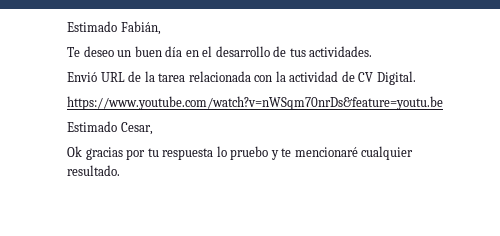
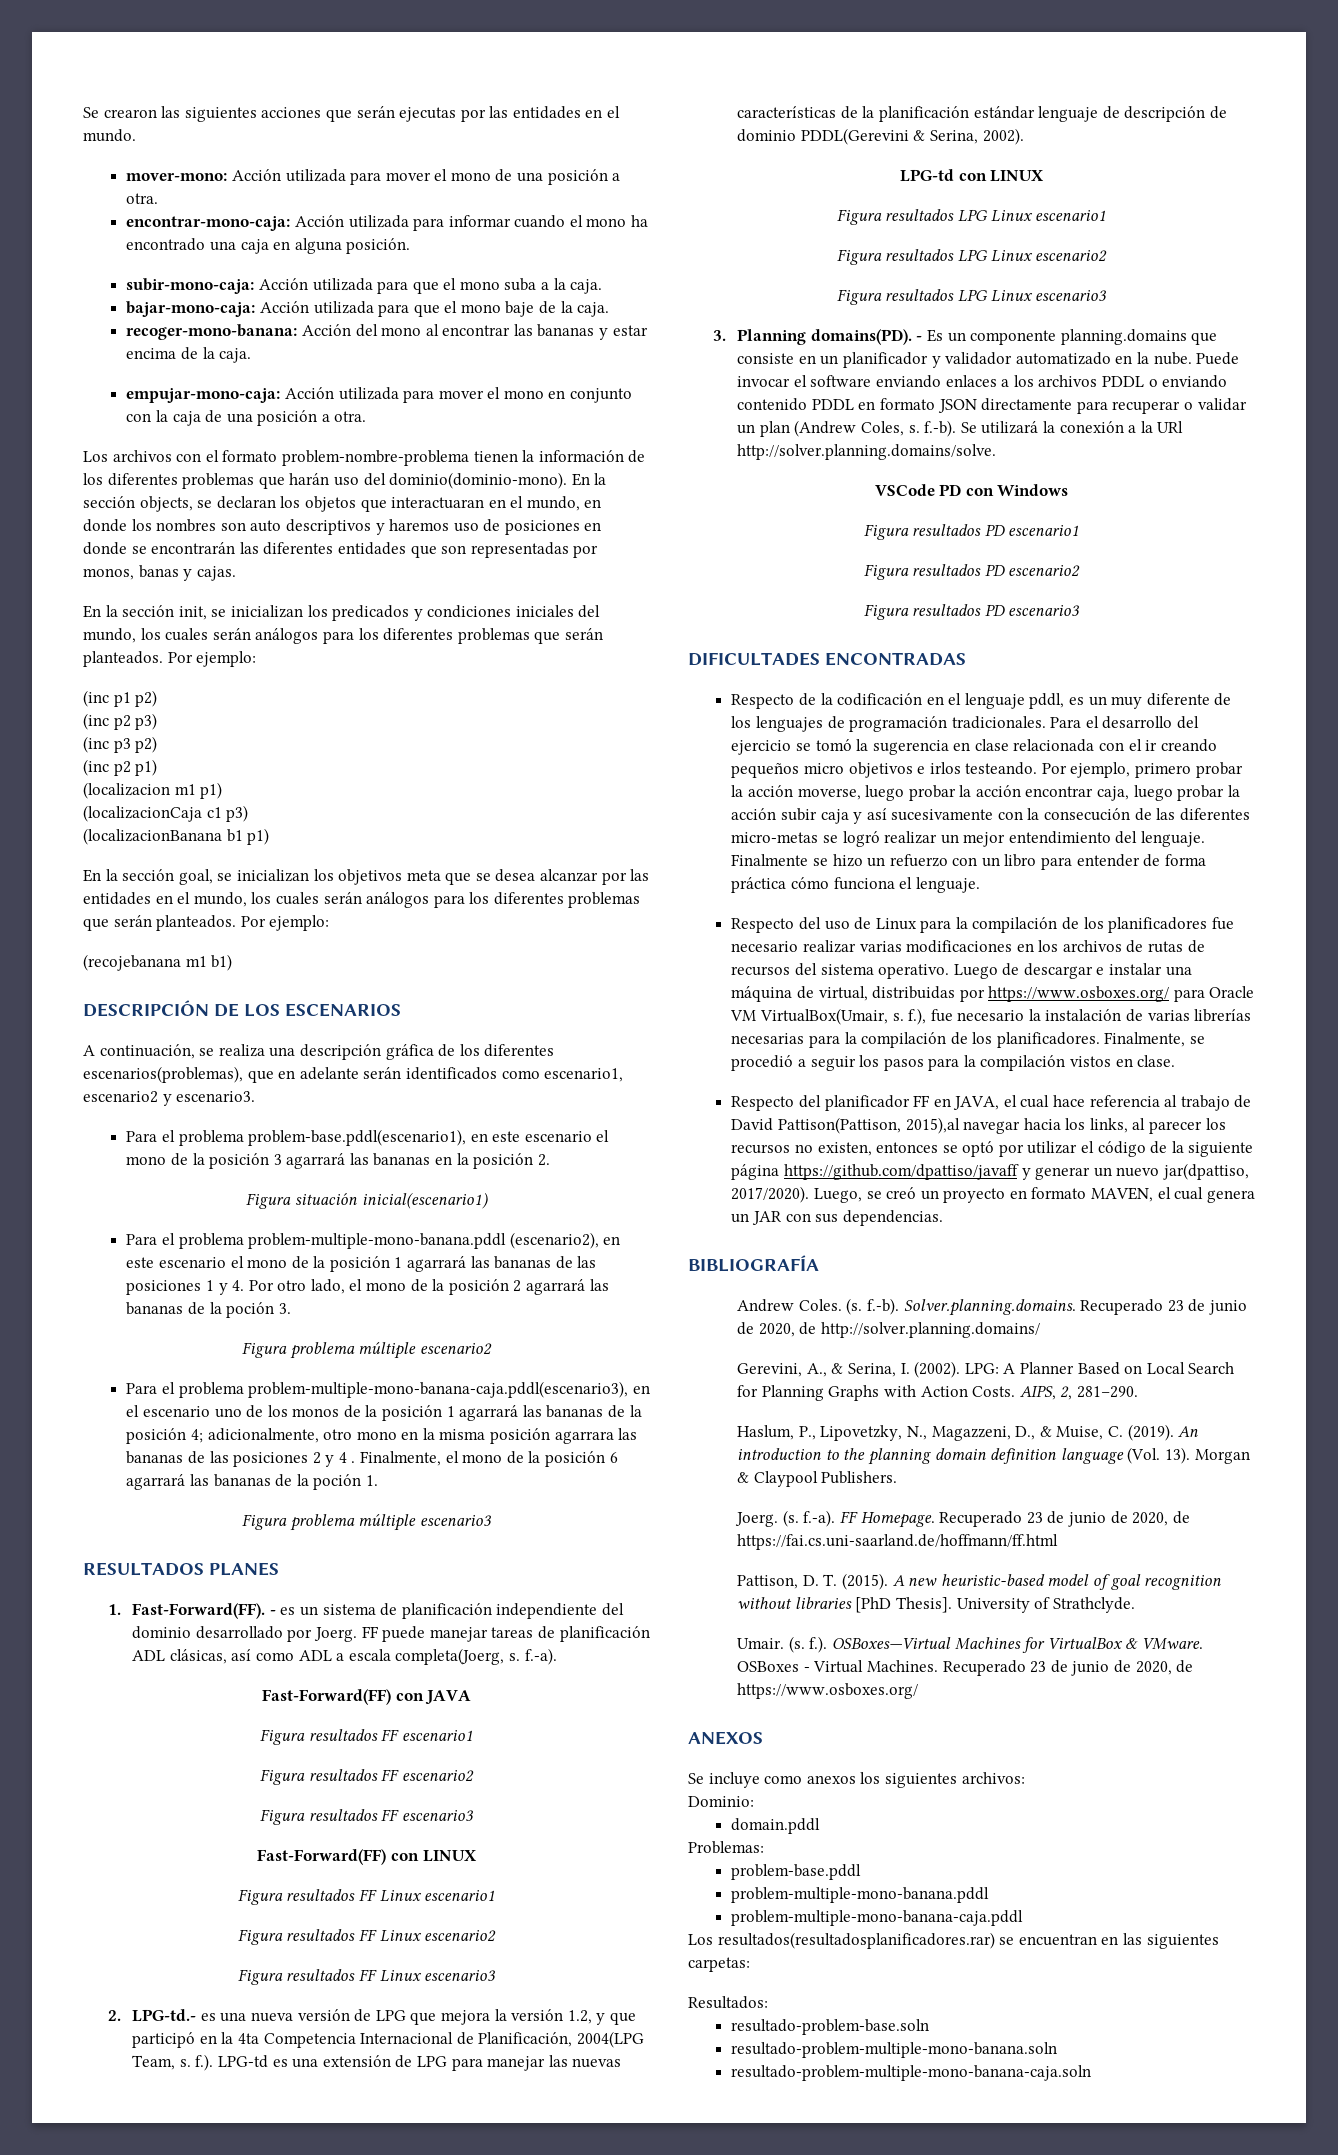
[67,21,161,35] [67,46,373,57] [67,71,416,85] [67,96,443,110] [67,121,153,135] [67,146,414,160] [67,165,120,176] Estimado Fabián, // Te deseo un buen día en el desarrollo de tus actividades. // Envió URL de la tarea relacionada con la actividad de CV Digital. // https://www.youtube.com/watch?v=nWSqm70nrDs&feature=youtu.be // Estimado Cesar, // Ok gracias por tu respuesta lo pruebo y te mencionaré cualquier resultado. -> [83,106,621,122] [83,129,136,142] [126,169,621,185] [126,193,159,204] [126,215,649,231] [126,238,411,254] [126,278,603,294] [126,301,610,317] [126,324,648,340] [126,347,252,363] [126,387,633,403] [126,410,367,426] [83,450,646,466] [83,472,607,489] [83,496,602,512] [83,519,602,535] [83,542,599,558] [83,565,236,581] [83,605,601,621] [83,628,603,644] [83,651,257,667] [83,690,158,707] [83,713,158,730] [83,736,158,753] [83,759,158,776] [83,782,223,799] [83,805,249,822] [83,828,270,845] [83,869,650,885] [83,892,641,908] [83,915,330,931] [83,954,233,971] [83,1000,401,1017] [83,1044,555,1060] [83,1066,624,1083] [83,1091,256,1106] [126,1129,610,1146] [126,1153,550,1169] [246,1192,488,1209] [126,1232,621,1249] [126,1256,597,1272] [126,1279,609,1295] [126,1302,291,1318] [242,1342,492,1359] [126,1381,650,1398] [126,1405,642,1421] [126,1428,638,1444] [126,1451,618,1467] [126,1474,378,1490] [242,1514,492,1531] [83,1562,279,1576] [107,1603,624,1619] [132,1626,650,1642] [132,1648,557,1665] [261,1689,472,1705] [260,1729,473,1745] [260,1769,474,1785] [260,1809,474,1825] [257,1849,477,1865] [237,1889,496,1905] [237,1929,497,1945] [237,1969,497,1985] [107,2009,636,2025] [132,2031,644,2048] [132,2054,622,2071] [737,106,1227,122] [737,128,1024,145] [899,169,1045,182] [836,209,1107,225] [836,249,1108,265] [836,289,1108,305] [712,329,1218,345] [737,352,1240,368] [737,375,1228,388] [737,398,1247,414] [737,420,1184,437] [737,444,997,460] [874,484,1069,496] [863,524,1080,540] [863,564,1081,580] [863,604,1081,620] [688,652,966,666] [731,693,1232,709] [731,716,1200,732] [731,739,1217,755] [731,762,1243,778] [731,785,1240,801] [731,808,1250,824] [731,831,1206,847] [731,854,1206,870] [731,877,980,893] [731,917,1234,933] [731,940,1205,953] [731,963,1192,979] [731,986,1255,1002] [730,1008,1252,1025] [731,1032,1206,1048] [731,1055,1176,1071] [731,1095,1252,1111] [731,1117,1226,1134] [731,1141,1254,1157] [731,1163,1249,1180] [731,1186,1255,1203] [731,1210,943,1226] [688,1255,819,1272] [737,1298,1247,1316] [737,1322,1041,1338] [737,1361,1235,1378] [737,1385,1138,1401] [737,1424,1199,1441] [737,1447,1250,1465] [737,1471,898,1487] [735,1510,1190,1528] [737,1534,1059,1550] [737,1573,1222,1590] [737,1597,1135,1613] [737,1636,1203,1653] [737,1660,1194,1676] [737,1683,919,1699] [688,1731,763,1745] [688,1772,1025,1788] [688,1796,754,1807] [731,1818,821,1834] [688,1841,764,1854] [731,1864,862,1880] [731,1887,990,1903] [731,1910,1024,1926] [688,1932,1219,1949] [688,1957,750,1972] [688,1996,768,2009] [731,2019,930,2035] [731,2042,1058,2058] [731,2065,1092,2081] Se crearon las siguientes acciones que serán ejecutas por las entidades en el mundo. // mover-mono: Acción utilizada para mover el mono de una posición a otra. // encontrar-mono-caja: Acción utilizada para informar cuando el mono ha encontrado una caja en alguna posición. // subir-mono-caja: Acción utilizada para que el mono suba a la caja. // bajar-mono-caja: Acción utilizada para que el mono baje de la caja. // recoger-mono-banana: Acción del mono al encontrar las bananas y estar encima de la caja. // empujar-mono-caja: Acción utilizada para mover el mono en conjunto con la caja de una posición a otra. // Los archivos con el formato problem-nombre-problema tienen la información de los diferentes problemas que harán uso del dominio(dominio-mono). En la sección objects, se declaran los objetos que interactuaran en el mundo, en donde los nombres son auto descriptivos y haremos uso de posiciones en donde se encontrarán las diferentes entidades que son representadas por monos, banas y cajas. // En la sección init, se inicializan los predicados y condiciones iniciales del mundo, los cuales serán análogos para los diferentes problemas que serán planteados. Por ejemplo: // (inc p1 p2) // (inc p2 p3) // (inc p3 p2) // (inc p2 p1) // (localizacion m1 p1) // (localizacionCaja c1 p3) // (localizacionBanana b1 p1) // En la sección goal, se inicializan los objetivos meta que se desea alcanzar por las entidades en el mundo, los cuales serán análogos para los diferentes problemas que serán planteados. Por ejemplo: // (recojebanana m1 b1) // DESCRIPCIÓN DE LOS ESCENARIOS // A continuación, se realiza una descripción gráfica de los diferentes escenarios(problemas), que en adelante serán identificados como escenario1, escenario2 y escenario3. // Para el problema problem-base.pddl(escenario1), en este escenario el mono de la posición 3 agarrará las bananas en la posición 2. // Figura situación inicial(escenario1) // Para el problema problem-multiple-mono-banana.pddl (escenario2), en este escenario el mono de la posición 1 agarrará las bananas de las posiciones 1 y 4. Por otro lado, el mono de la posición 2 agarrará las bananas de la poción 3. // Figura problema múltiple escenario2 // Para el problema problem-multiple-mono-banana-caja.pddl(escenario3), en el escenario uno de los monos de la posición 1 agarrará las bananas de la posición 4; adicionalmente, otro mono en la misma posición agarrara las bananas de las posiciones 2 y 4 . Finalmente, el mono de la posición 6 agarrará las bananas de la poción 1. // Figura problema múltiple escenario3 // RESULTADOS PLANES // 1. Fast-Forward(FF). - es un sistema de planificación independiente del dominio desarrollado por Joerg. FF puede manejar tareas de planificación ADL clásicas, así como ADL a escala completa(Joerg, s. f.-a). // Fast-Forward(FF) con JAVA // Figura resultados FF escenario1 // Figura resultados FF escenario2 // Figura resultados FF escenario3 // Fast-Forward(FF) con LINUX // Figura resultados FF Linux escenario1 // Figura resultados FF Linux escenario2 // Figura resultados FF Linux escenario3 // 2. LPG-td.- es una nueva versión de LPG que mejora la versión 1.2, y que participó en la 4ta Competencia Internacional de Planificación, 2004(LPG Team, s. f.). LPG-td es una extensión de LPG para manejar las nuevas características de la planificación estándar lenguaje de descripción de dominio PDDL(Gerevini & Serina, 2002). // LPG-td con LINUX // Figura resultados LPG Linux escenario1 // Figura resultados LPG Linux escenario2 // Figura resultados LPG Linux escenario3 // 3. Planning domains(PD). - Es un componente planning.domains que consiste en un planificador y validador automatizado en la nube. Puede invocar el software enviando enlaces a los archivos PDDL o enviando contenido PDDL en formato JSON directamente para recuperar o validar un plan (Andrew Coles, s. f.-b). Se utilizará la conexión a la URl http://solver.planning.domains/solve. // VSCode PD con Windows // Figura resultados PD escenario1 // Figura resultados PD escenario2 // Figura resultados PD escenario3 // DIFICULTADES ENCONTRADAS // Respecto de la codificación en el lenguaje pddl, es un muy diferente de los lenguajes de programación tradicionales. Para el desarrollo del ejercicio se tomó la sugerencia en clase relacionada con el ir creando pequeños micro objetivos e irlos testeando. Por ejemplo, primero probar la acción moverse, luego probar la acción encontrar caja, luego probar la acción subir caja y así sucesivamente con la consecución de las diferentes micro-metas se logró realizar un mejor entendimiento del lenguaje. Finalmente se hizo un refuerzo con un libro para entender de forma práctica cómo funciona el lenguaje. // Respecto del uso de Linux para la compilación de los planificadores fue necesario realizar varias modificaciones en los archivos de rutas de recursos del sistema operativo. Luego de descargar e instalar una máquina de virtual, distribuidas por https://www.osboxes.org/ para Oracle VM VirtualBox(Umair, s. f.), fue necesario la instalación de varias librerías necesarias para la compilación de los planificadores. Finalmente, se procedió a seguir los pasos para la compilación vistos en clase. // Respecto del planificador FF en JAVA, el cual hace referencia al trabajo de David Pattison(Pattison, 2015),al navegar hacia los links, al parecer los recursos no existen, entonces se optó por utilizar el código de la siguiente página https://github.com/dpattiso/javaff y generar un nuevo jar(dpattiso, 2017/2020). Luego, se creó un proyecto en formato MAVEN, el cual genera un JAR con sus dependencias. // BIBLIOGRAFÍA // Andrew Coles. (s. f.-b). Solver.planning.domains. Recuperado 23 de junio de 2020, de http://solver.planning.domains/ // Gerevini, A., & Serina, I. (2002). LPG: A Planner Based on Local Search for Planning Graphs with Action Costs. AIPS, 2, 281–290. // Haslum, P., Lipovetzky, N., Magazzeni, D., & Muise, C. (2019). An introduction to the planning domain definition language (Vol. 13). Morgan & Claypool Publishers. // Joerg. (s. f.-a). FF Homepage. Recuperado 23 de junio de 2020, de https://fai.cs.uni-saarland.de/hoffmann/ff.html // Pattison, D. T. (2015). A new heuristic-based model of goal recognition without libraries [PhD Thesis]. University of Strathclyde. // Umair. (s. f.). OSBoxes—Virtual Machines for VirtualBox & VMware. OSBoxes - Virtual Machines. Recuperado 23 de junio de 2020, de https://www.osboxes.org/ // ANEXOS // Se incluye como anexos los siguientes archivos: // Dominio: // domain.pddl // Problemas: // problem-base.pddl // problem-multiple-mono-banana.pddl // problem-multiple-mono-banana-caja.pddl // Los resultados(resultadosplanificadores.rar) se encuentran en las siguientes carpetas: // Resultados: // resultado-problem-base.soln // resultado-problem-multiple-mono-banana.soln // resultado-problem-multiple-mono-banana-caja.soln

